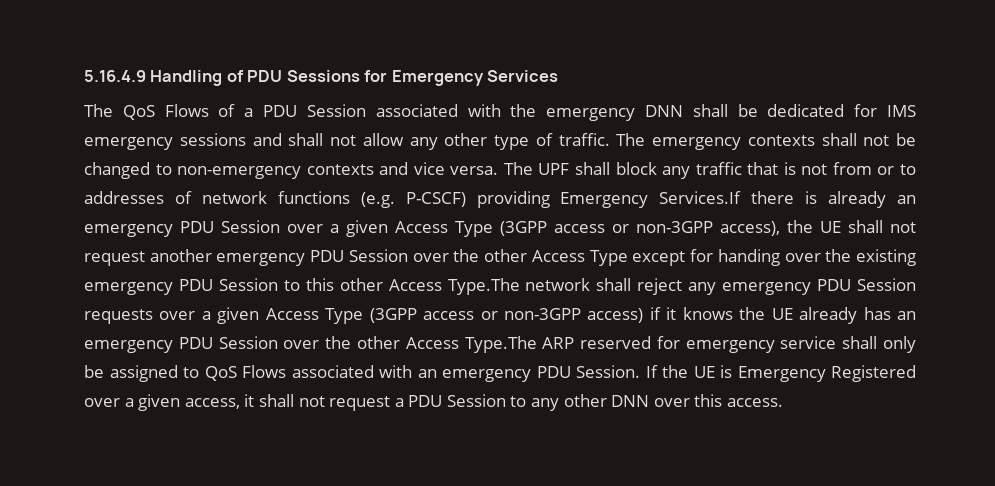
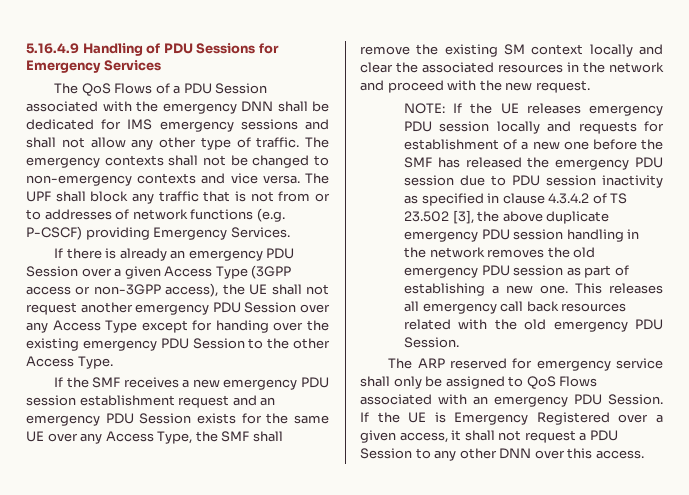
[659,191,742,204] Services.If -> [230,227,290,238] [54,248,64,258] Services. // If
[453,249,528,262] the other -> [26,322,48,333] any
[305,278,916,295] [84,307,917,324] [84,336,537,353] this other Access Type.The network shall reject any emergency PDU Session requests over a given Access Type (3GPP access or non-3GPP access) if it knows the UE already has an emergency PDU Session over the other Access Type.The -> [267,338,331,349] [26,356,113,369] [54,377,329,390] [26,395,276,408] [26,413,329,426] [26,431,283,444] [360,44,663,57] [360,62,664,73] [360,80,590,93] [404,103,663,116] [404,121,664,134] [404,139,663,150] [404,157,663,170] [404,175,663,188] [404,193,628,206] [404,210,610,224] [404,229,640,242] [404,247,596,258] [404,265,629,278] [404,283,663,296] [404,301,627,314] [404,319,663,332] [404,337,460,348] [388,358,413,369] the other Access Type. // If the SMF receives a new emergency PDU session establishment request and an emergency PDU Session exists for the same UE over any Access Type, the SMF shall remove the existing SM context locally and clear the associated resources in the network and proceed with the new request. // NOTE: If the UE releases emergency PDU session locally and requests for establishment of a new one before the SMF has released the emergency PDU session due to PDU session inactivity as specified in clause 4.3.4.2 of TS 23.502 [3], the above duplicate emergency PDU session handling in the network removes the old emergency PDU session as part of establishing a new one. This releases all emergency call back resources related with the old emergency PDU Session. // The

